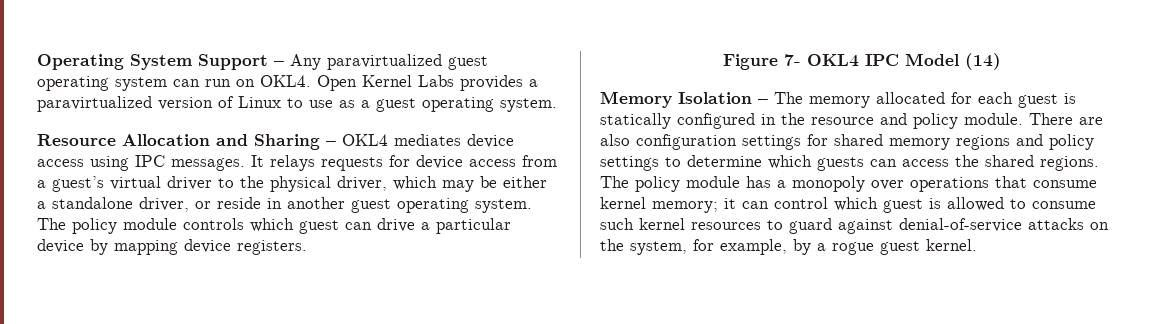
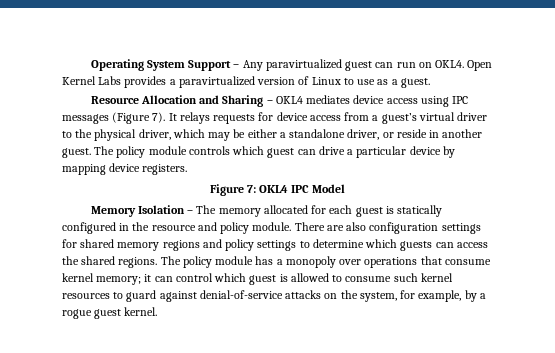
[37,76,167,91] operating system -> (373, 66) none
[376,97,557,112] guest operating system. -> [400,78,430,88] guest.
[171,158,245,171] messages. -> [62,112,166,124] messages (Figure 7).
[351,198,532,213] guest operating system. -> [62,148,91,158] guest.
[783,54,801,66] 7- -> [246,185,256,193] 7:
[964,53,1001,70] (14) -> (346, 188) none

